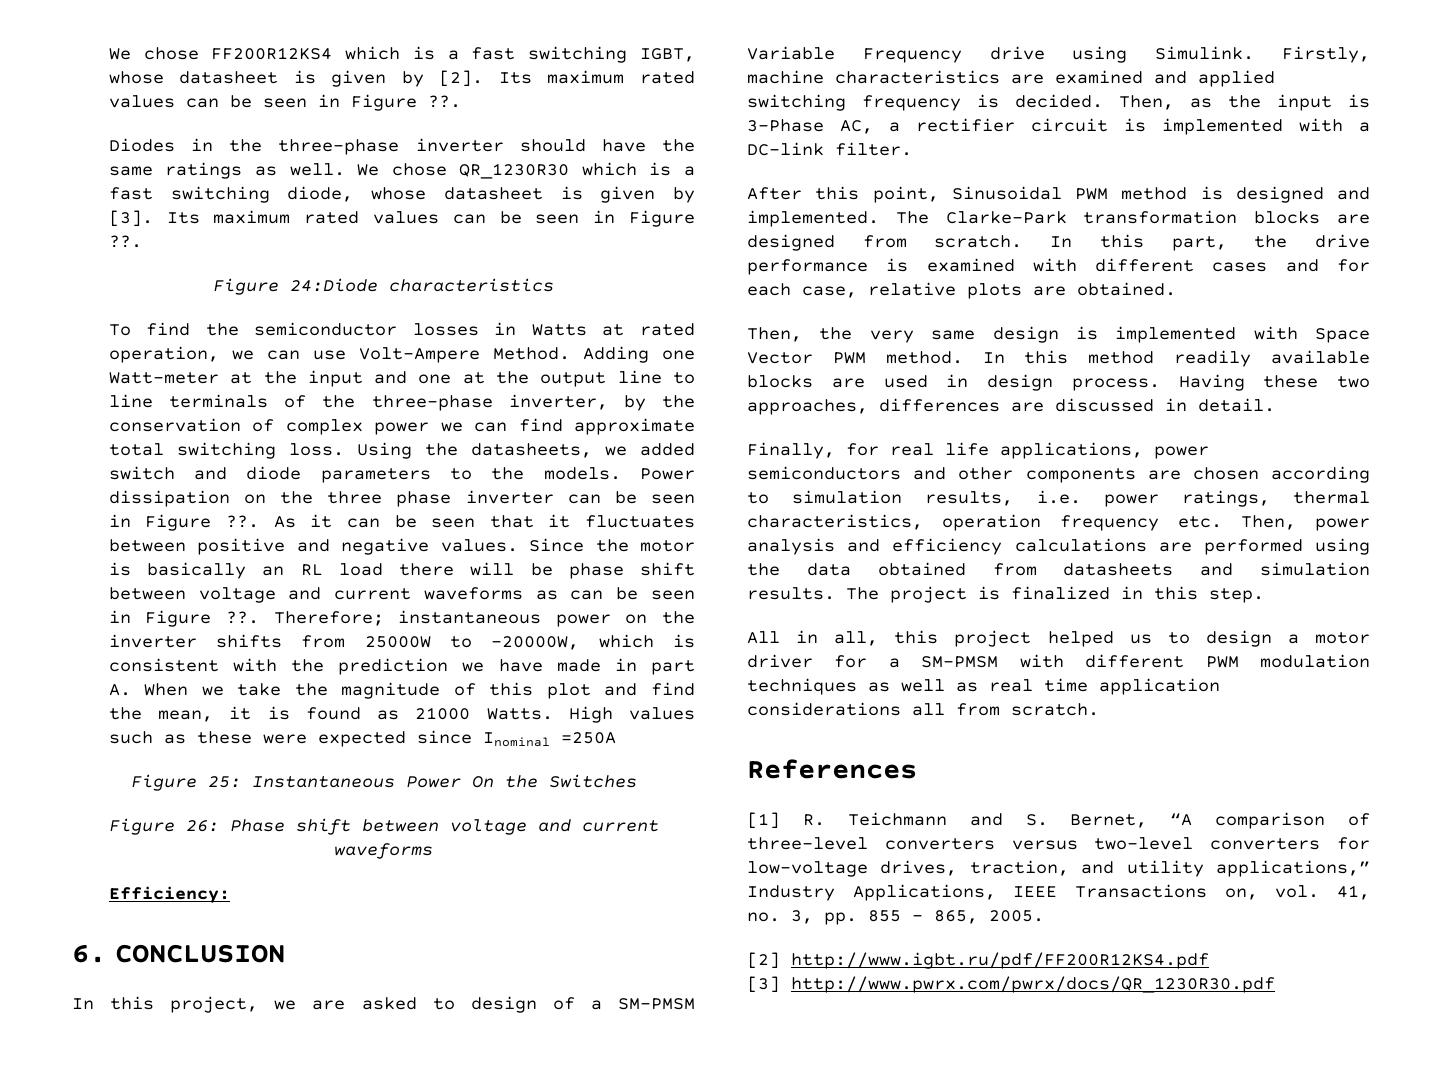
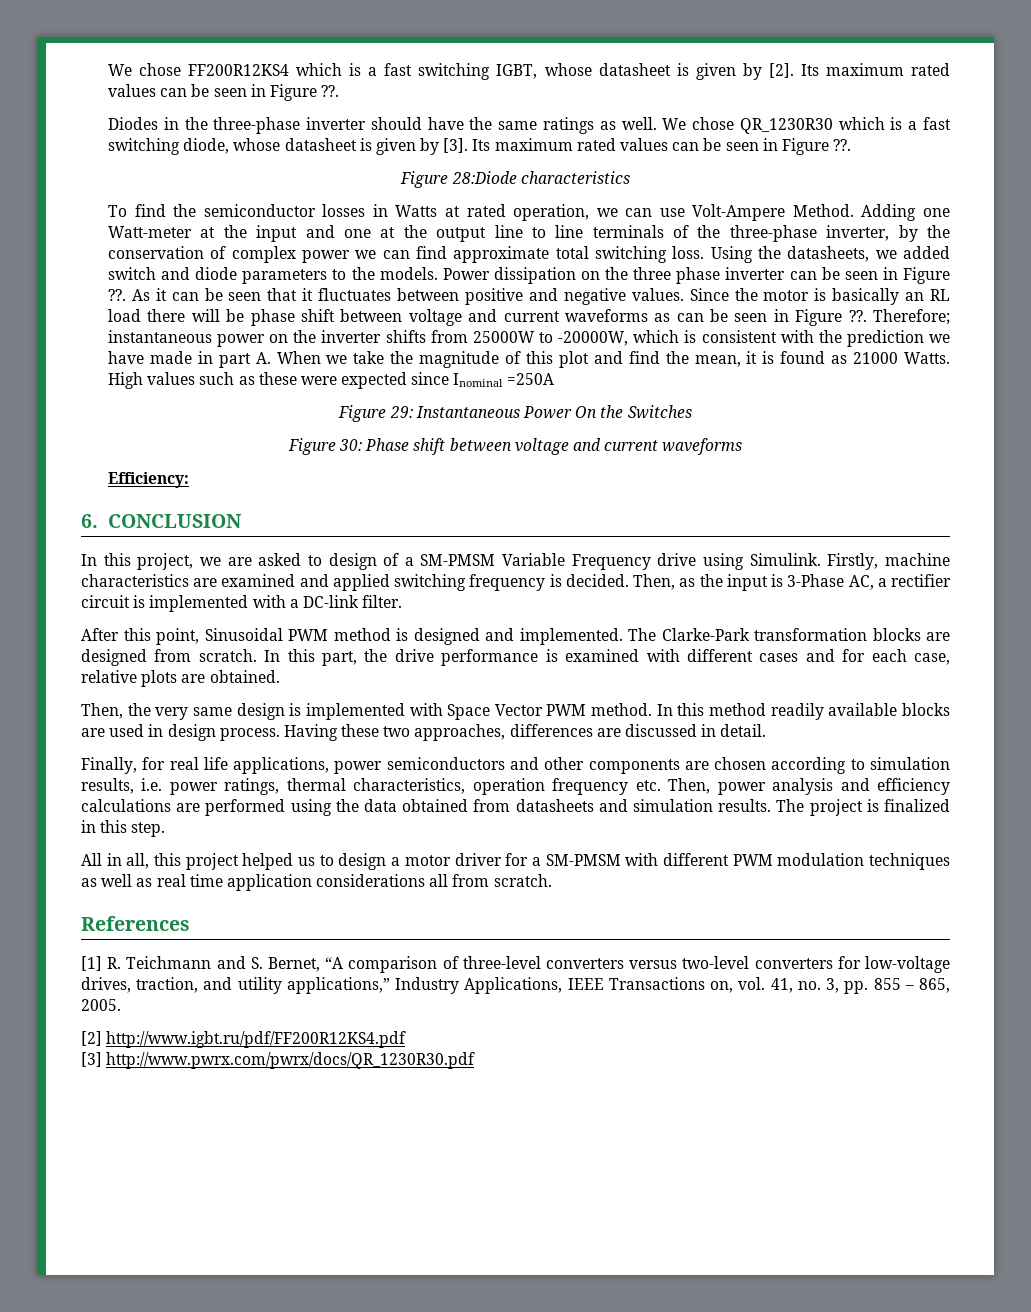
[290,278,378,292] 24:Diode -> [451,171,517,184] 28:Diode
[207,776,241,788] 25: -> [389,406,413,418] 29:
[185,820,219,832] 26: -> [338,439,362,451] 30:

